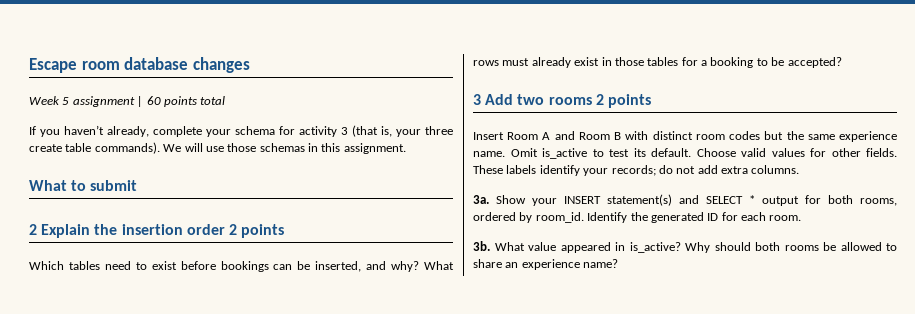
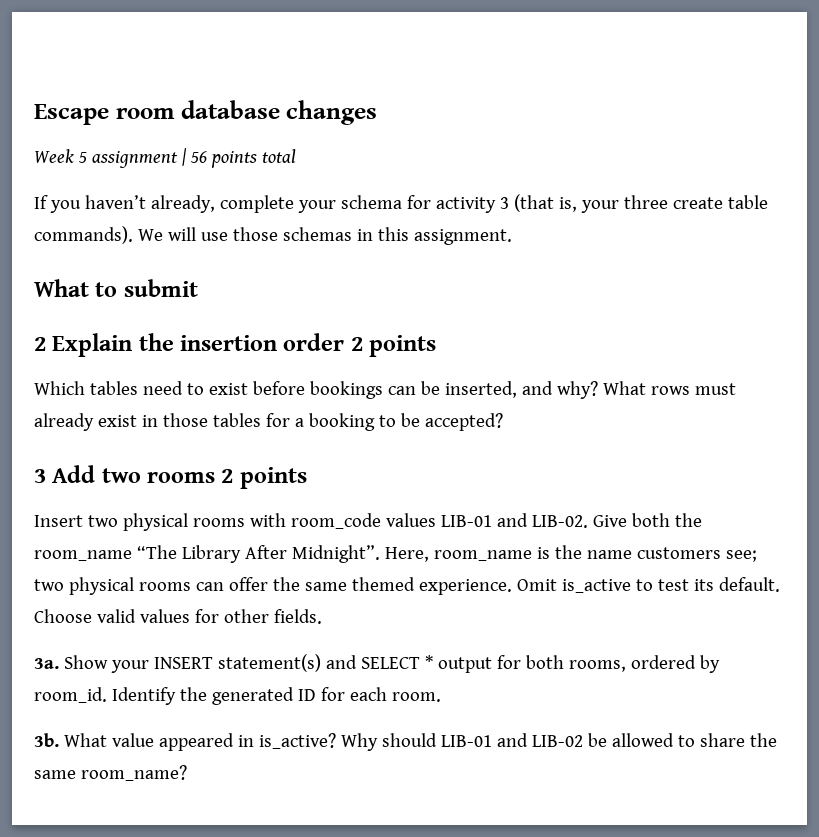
[146,96,161,105] 60 -> [189,151,207,163] 56
[507,131,897,142] [473,151,505,157] Room A and Room B with distinct room codes but the same experience name. -> [87,513,702,531] [34,545,757,563] [34,577,512,595] two physical rooms with room_code values LIB-01 and LIB-02. Give both the room_name “The Library After Midnight”. Here, room_name is the name customers see; two physical rooms can offer the same themed experience.
[473,165,800,176] These labels identify your records; do not add extra columns. -> (322, 616) none
[755,242,819,251] both rooms -> [440,733,583,747] LIB-01 and LIB-02
[505,259,619,270] an experience name? -> [749,733,777,747] [34,765,187,781] the same room_name?

